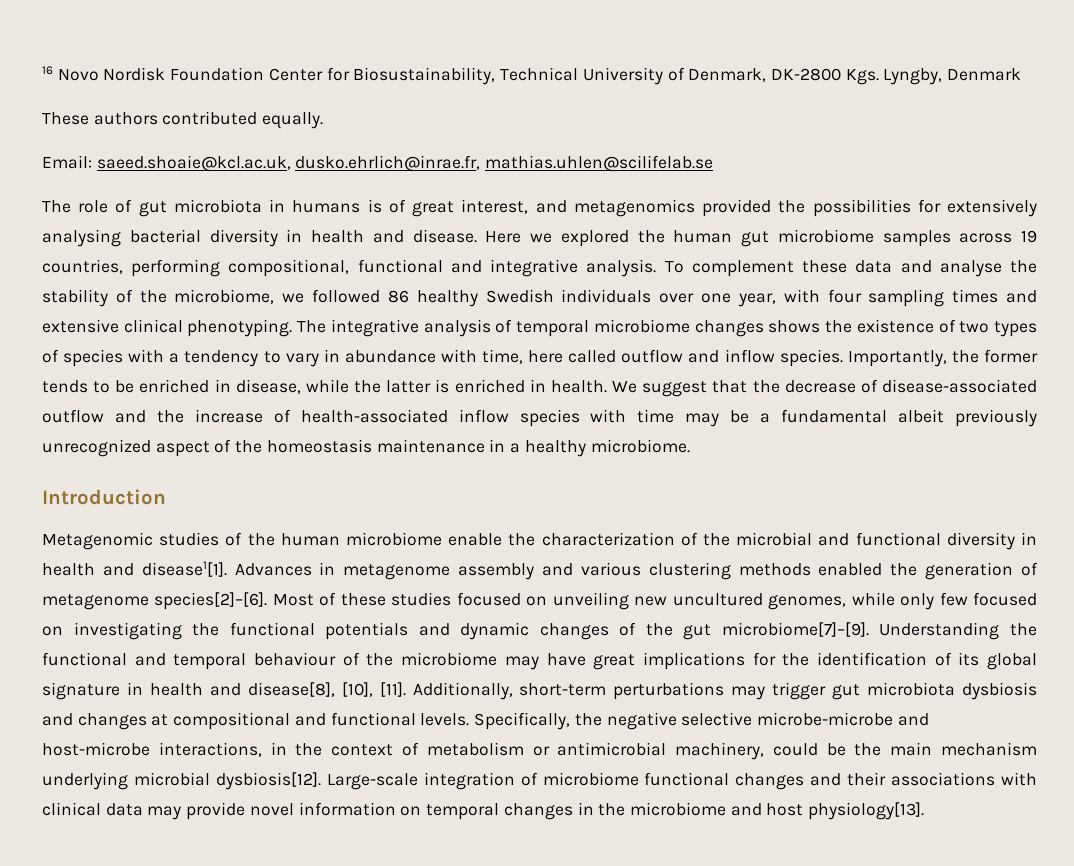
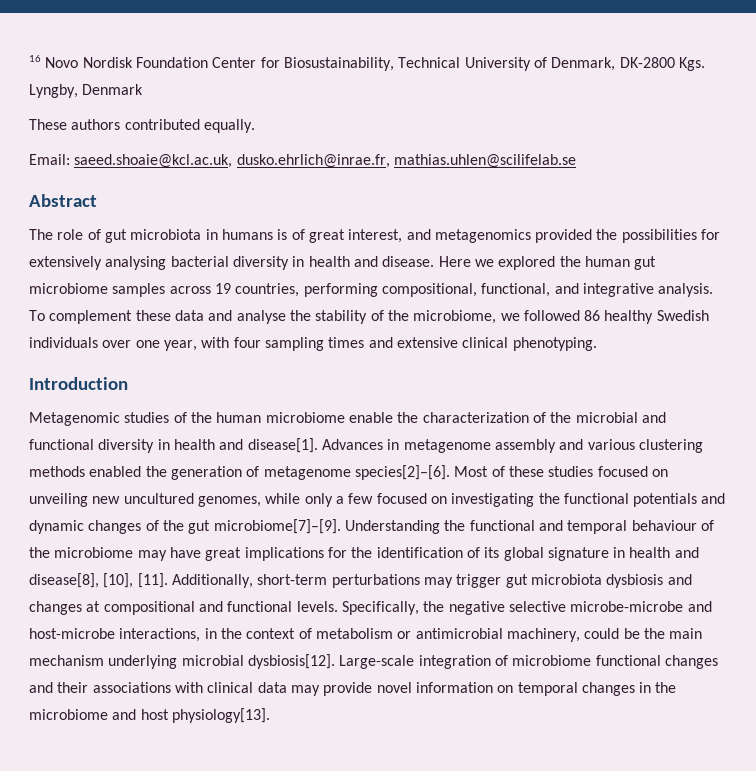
(714, 163) none -> [29,194,97,207] // Abstract
[357,259,443,273] functional -> [481,283,551,297] functional,
[297,319,1038,337] [42,349,1038,367] [42,379,1037,397] [42,409,1037,427] [42,439,690,457] The integrative analysis of temporal microbiome changes shows the existence of two types of species with a tendency to vary in abundance with time, here called outflow and inflow species. Importantly, the former tends to be enriched in disease, while the latter is enriched in health. We suggest that the decrease of disease-associated outflow and the increase of health-associated inflow species with time may be a fundamental albeit previously unrecognized aspect of the homeostasis maintenance in a healthy microbiome. -> (597, 344) none
[141,561,227,577] disease1[1]. -> [247,438,318,453] disease[1].
(935, 601) none -> [335,496,344,504] a

